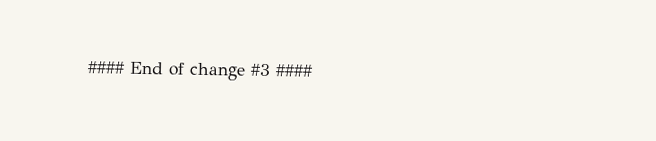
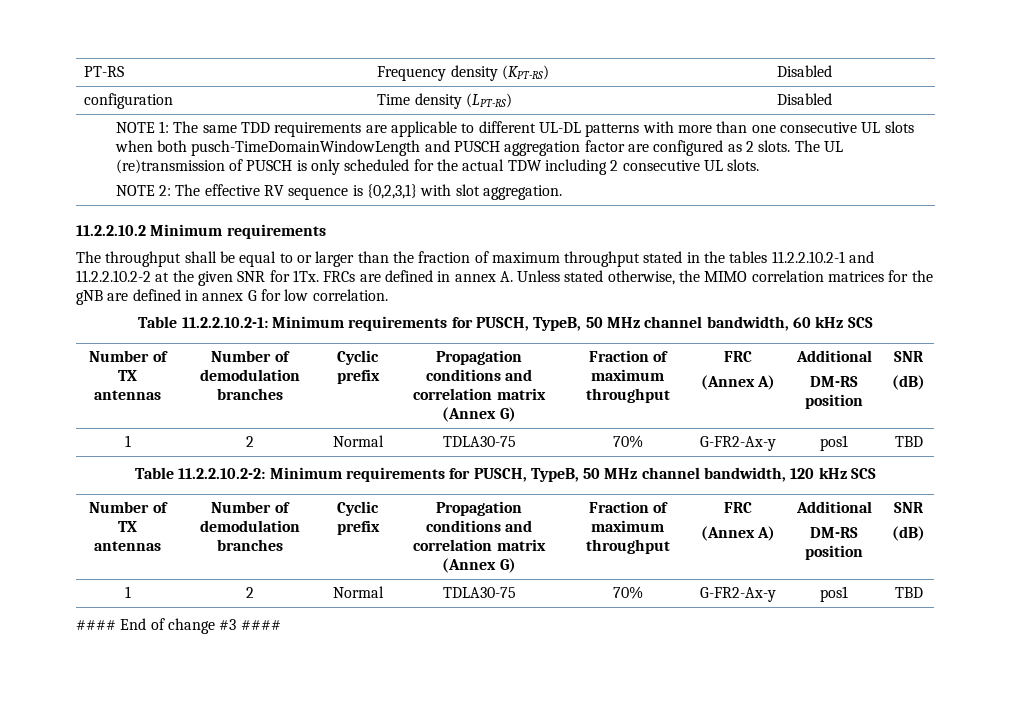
(87, 67) none -> [84,66,125,77] [377,65,549,81] [777,65,832,77] [84,93,174,109] [377,93,512,109] [777,93,832,105] [115,121,914,137] [114,140,843,156] [115,159,760,175] [115,184,563,200] [76,224,326,239] [76,251,875,267] [76,270,933,286] [76,289,388,305] [138,316,873,331] [89,350,168,362] [118,370,137,381] [94,390,161,400] [211,350,290,362] [199,369,300,381] [216,388,283,400] [337,350,379,365] [336,369,380,384] [436,350,522,365] [425,369,533,381] [413,388,546,400] [442,407,516,422] [588,350,669,362] [591,369,664,381] [585,388,670,403] [724,351,752,362] [700,375,776,390] [795,350,872,362] [810,376,858,387] [805,394,863,409] [894,351,924,362] [892,375,925,390] [124,435,131,447] [245,436,254,447] [332,435,384,447] [442,436,516,447] [612,435,643,448] [700,436,776,451] [820,435,848,451] [894,436,923,447] [134,467,877,482] [89,501,168,513] [118,521,137,532] [94,541,161,551] [211,501,290,513] [199,520,300,532] [216,539,283,551] [337,501,379,516] [336,520,380,535] [436,501,522,516] [425,520,533,532] [413,539,546,551] [442,558,516,573] [588,501,669,513] [591,520,664,532] [585,539,670,554] [724,502,752,513] [700,526,776,541] [795,501,872,513] [810,527,858,538] [805,545,863,560] [894,502,924,513] [892,526,925,541] [124,586,131,598] [245,587,254,598] [332,586,384,598] [442,587,516,598] [612,586,643,599] [700,587,776,602] [820,586,848,602] [894,587,923,598] PT-RS | Frequency density (KPT-RS) | Disabled // configuration | Time density (LPT-RS) | Disabled // NOTE 1: The same TDD requirements are applicable to different UL-DL patterns with more than one consecutive UL slots when both pusch-TimeDomainWindowLength and PUSCH aggregation factor are configured as 2 slots. The UL (re)transmission of PUSCH is only scheduled for the actual TDW including 2 consecutive UL slots. // NOTE 2: The effective RV sequence is {0,2,3,1} with slot aggregation. // 11.2.2.10.2 Minimum requirements // The throughput shall be equal to or larger than the fraction of maximum throughput stated in the tables 11.2.2.10.2-1 and 11.2.2.10.2-2 at the given SNR for 1Tx. FRCs are defined in annex A. Unless stated otherwise, the MIMO correlation matrices for the gNB are defined in annex G for low correlation. // Table 11.2.2.10.2-1: Minimum requirements for PUSCH, TypeB, 50 MHz channel bandwidth, 60 kHz SCS // Number of TX antennas | Number of demodulation branches | Cyclic prefix | Propagation conditions and correlation matrix (Annex G) | Fraction of maximum throughput | FRC // (Annex A) | Additional // DM-RS position | SNR // (dB) // 1 | 2 | Normal | TDLA30-75 | 70% | G-FR2-Ax-y | pos1 | TBD // Table 11.2.2.10.2-2: Minimum requirements for PUSCH, TypeB, 50 MHz channel bandwidth, 120 kHz SCS // Number of TX antennas | Number of demodulation branches | Cyclic prefix | Propagation conditions and correlation matrix (Annex G) | Fraction of maximum throughput | FRC // (Annex A) | Additional // DM-RS position | SNR // (dB) // 1 | 2 | Normal | TDLA30-75 | 70% | G-FR2-Ax-y | pos1 | TBD //

